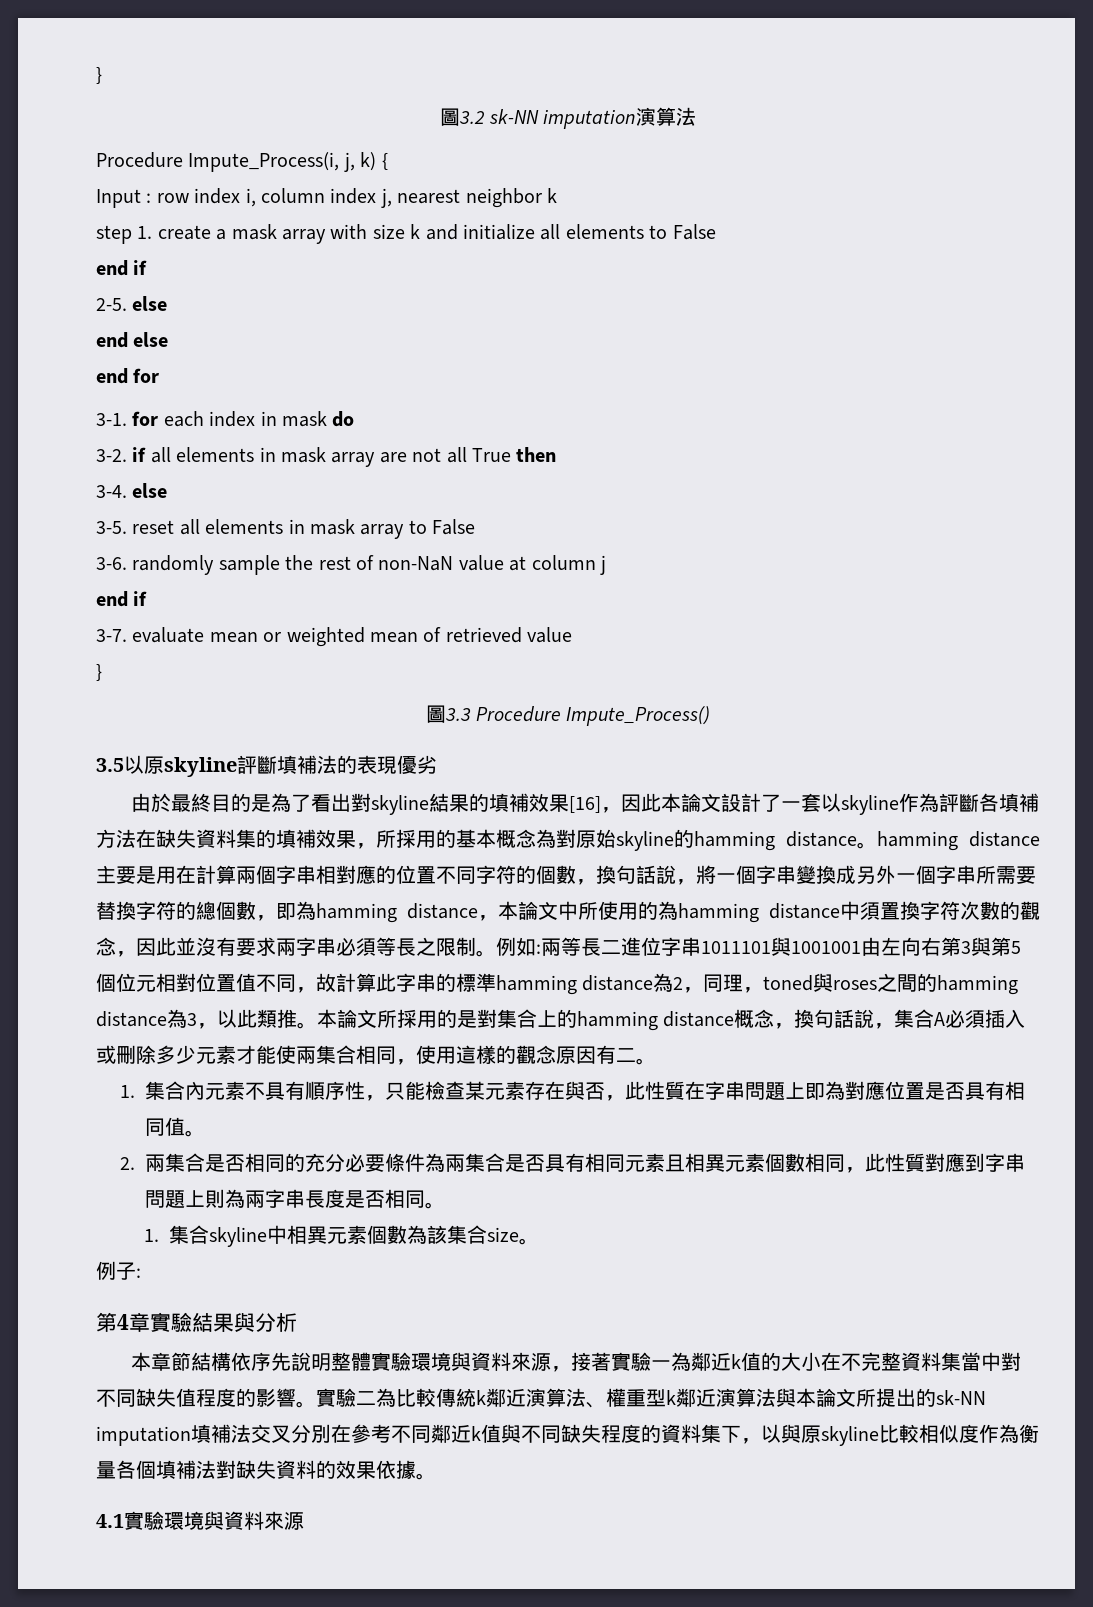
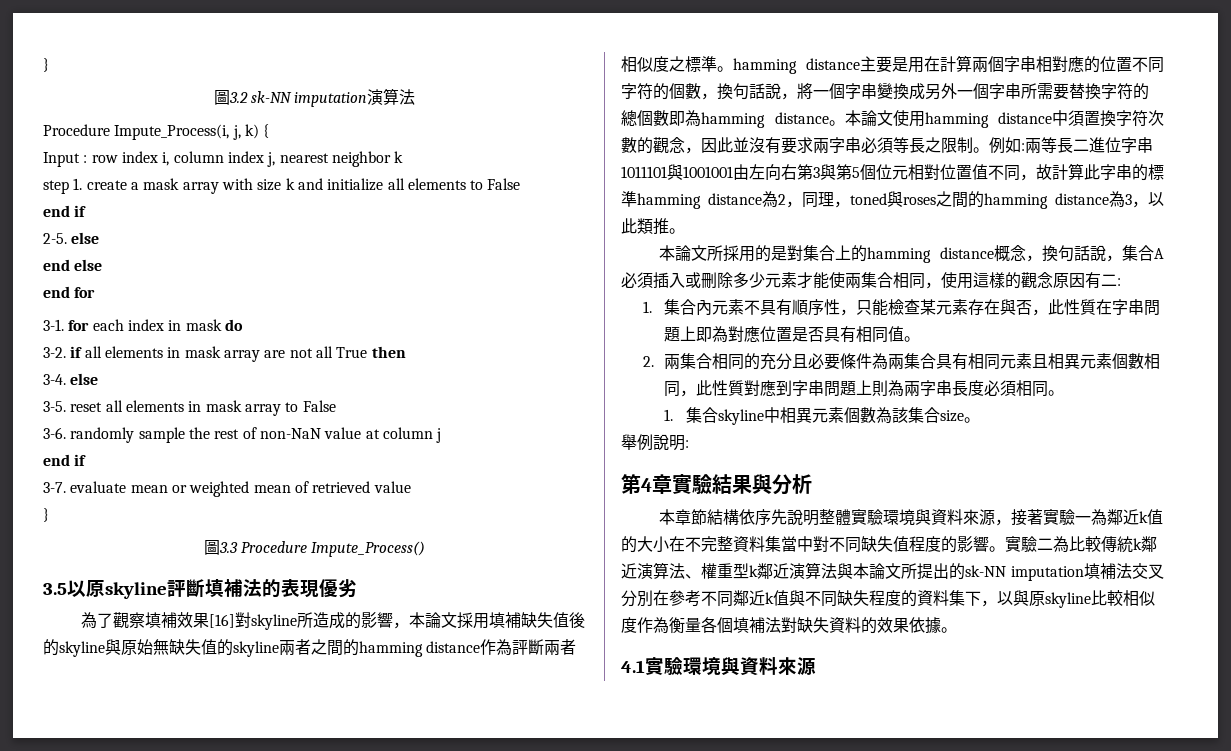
[131,793,1040,815] [96,829,857,851] 由於最終目的是為了看出對skyline結果的填補效果[16]，因此本論文設計了一套以skyline作為評斷各填補方法在缺失資料集的填補效果，所採用的基本概念為對原始skyline的hamming distance -> [81,612,586,630] [43,639,577,657] [621,56,717,72] 為了觀察填補效果[16]對skyline所造成的影響，本論文採用填補缺失值後的skyline與原始無缺失值的skyline兩者之間的hamming distance作為評斷兩者相似度之標準
[256,915,276,921] ， -> (669, 118) none
[478,901,678,921] ，本論文中所使用的為 -> [828,110,925,127] 。本論文使用
(317, 1025) none -> (685, 231) //
[636,1058,656,1065] 。 -> [1117,278,1121,286] :
[205,1154,246,1172] 是否 -> (713, 361) none
(346, 1162) none -> [792,354,809,368] 且
[505,1154,546,1172] 是否 -> (937, 361) none
[345,1190,386,1208] 是否 -> [984,380,1017,396] 必須
[96,1261,136,1280] 例子 -> [621,434,685,451] 舉例說明

